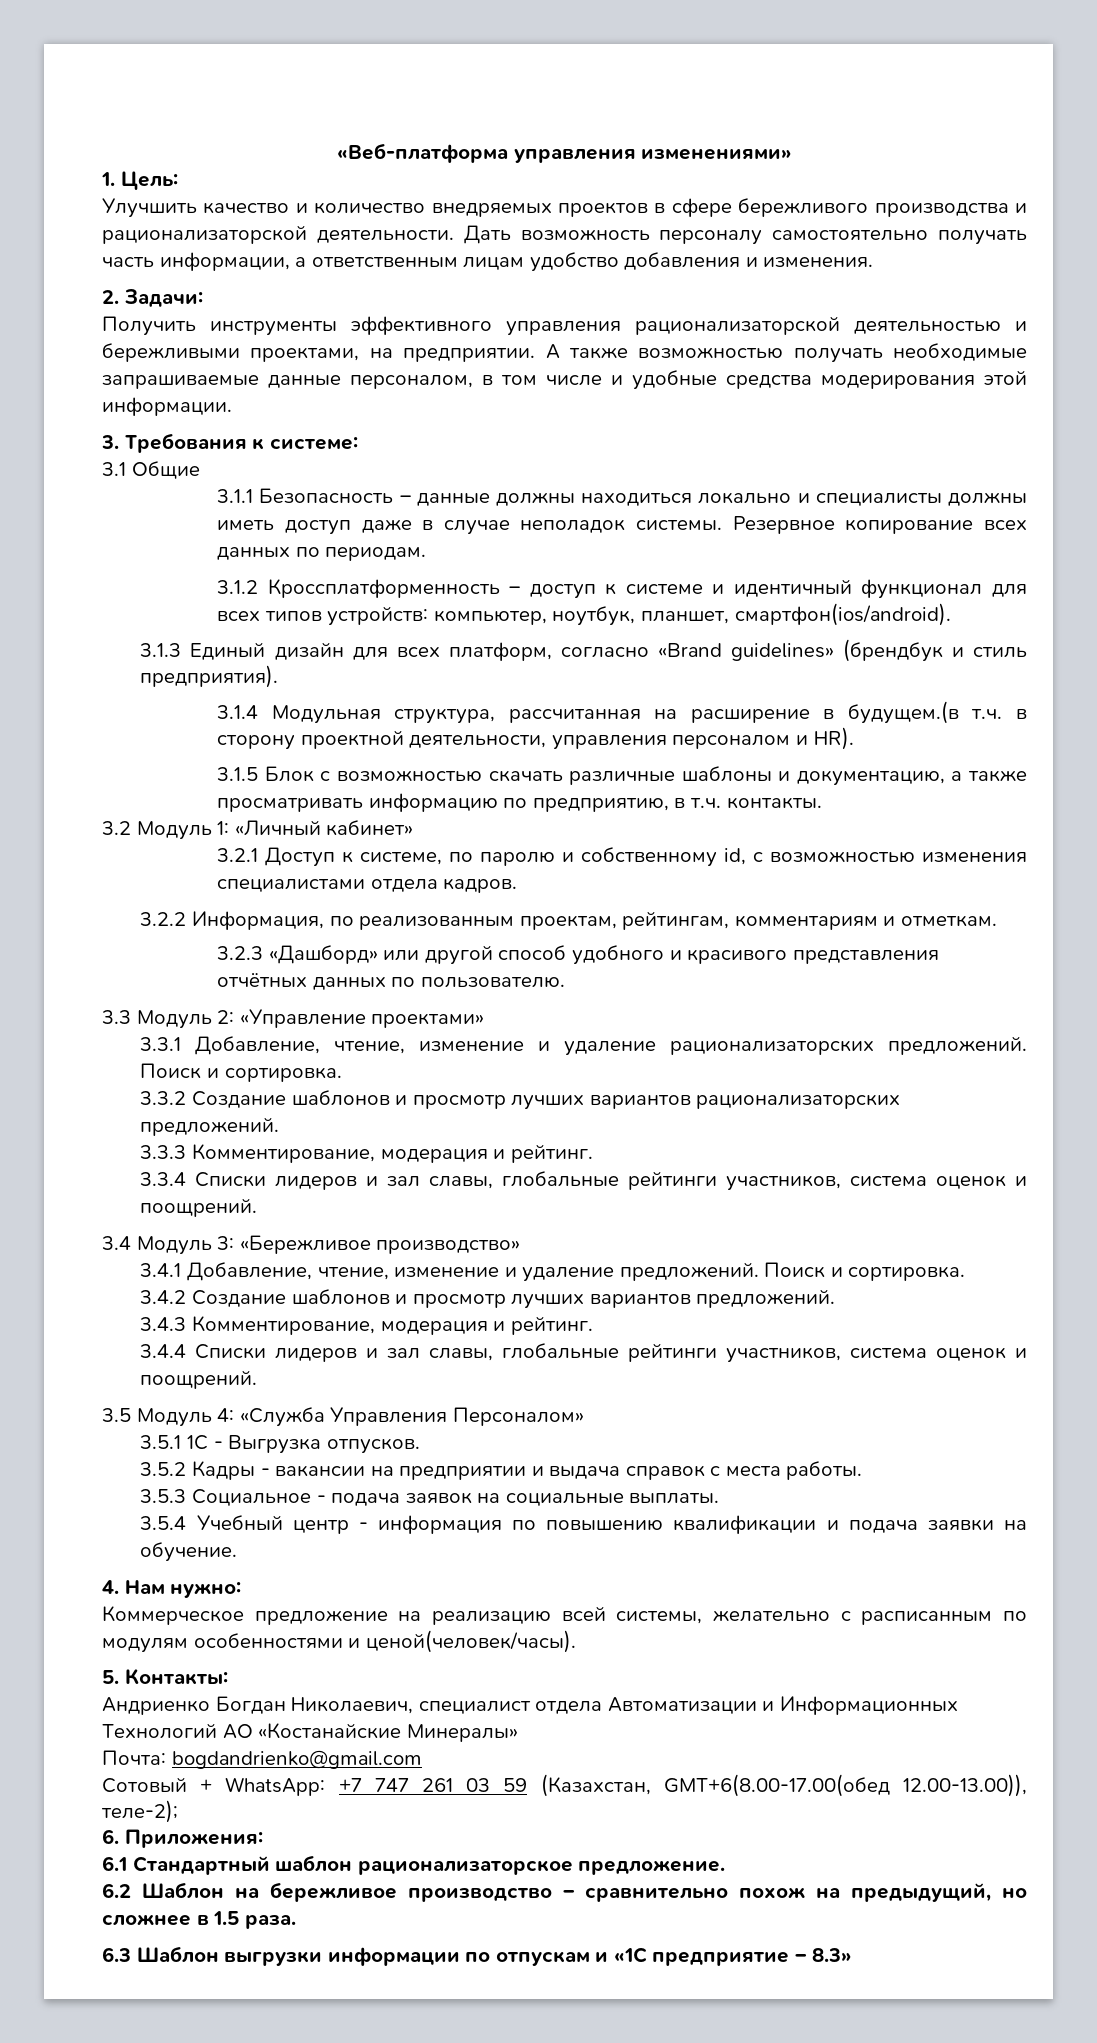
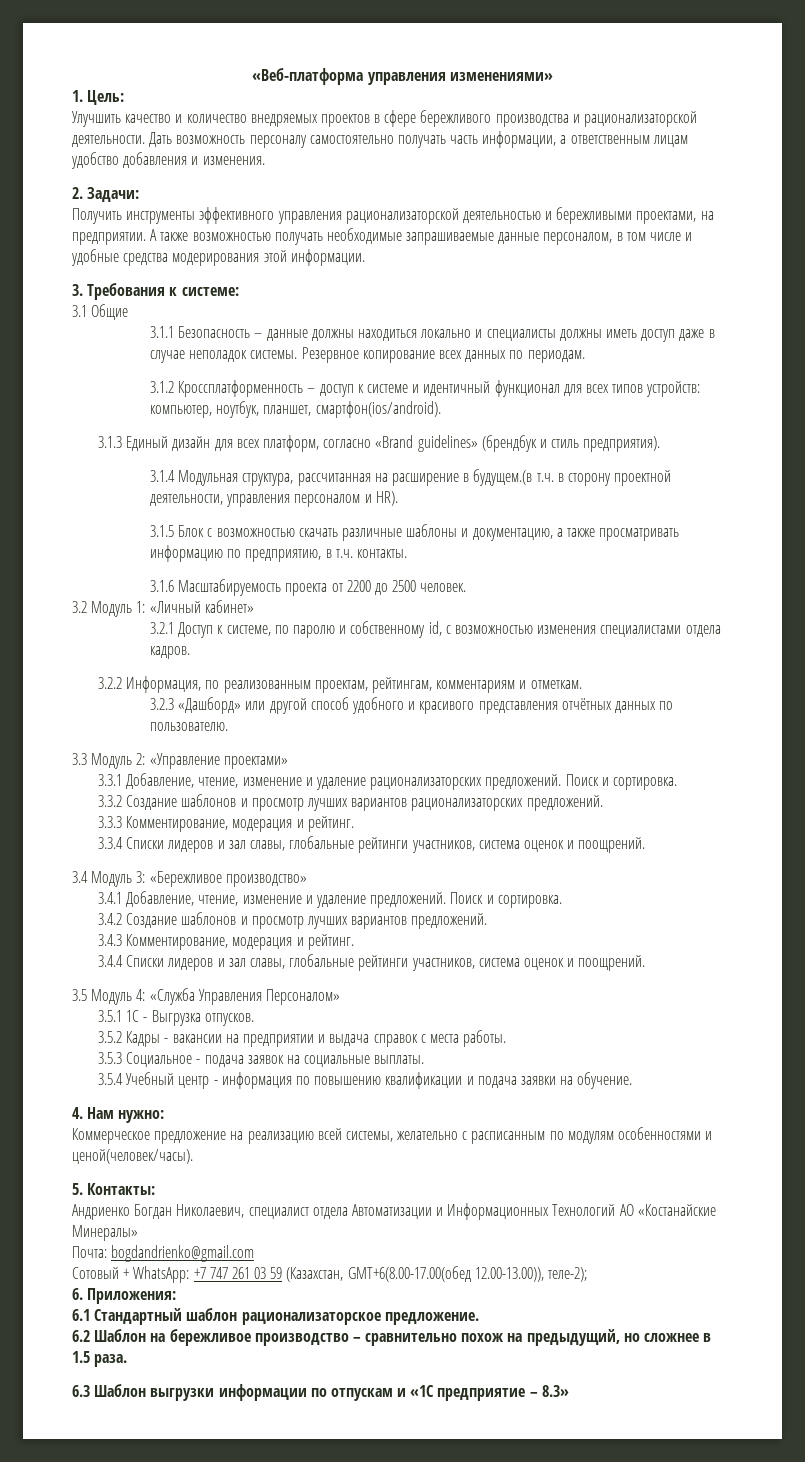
(822, 803) none -> [150,579,467,596] // 3.1.6 Масштабируемость проекта от 2200 до 2500 человек.

